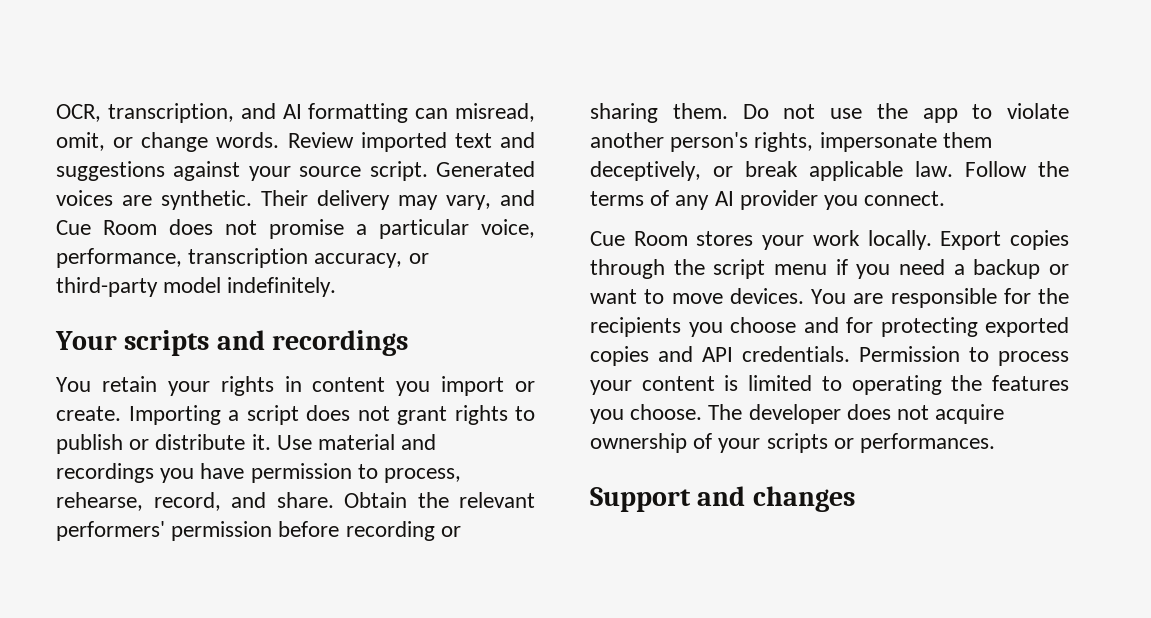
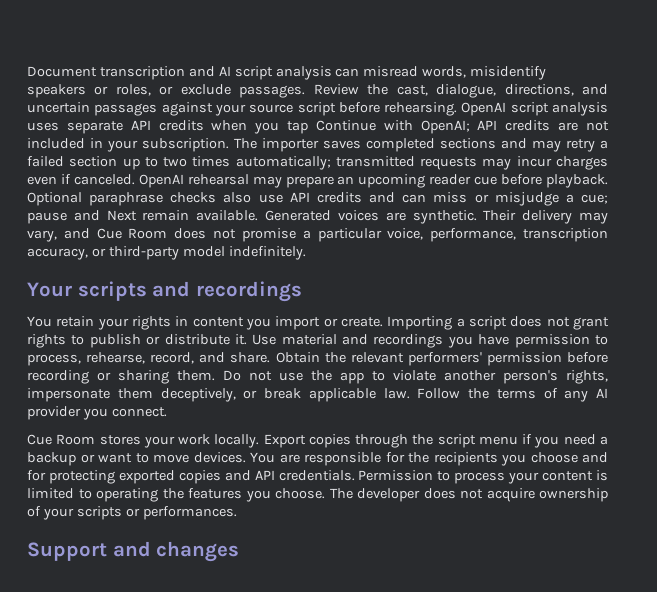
[56,103,535,123] [56,132,535,152] [56,161,428,181] OCR, transcription, and AI formatting can misread, omit, or change words. Review imported text and suggestions against your source script. -> [27,66,547,80] [27,84,608,98] [27,102,608,116] [27,120,609,134] [27,138,608,152] [27,156,608,170] [27,174,609,188] [27,192,608,206] [27,210,259,224] Document transcription and AI script analysis can misread words, misidentify speakers or roles, or exclude passages. Review the cast, dialogue, directions, and uncertain passages against your source script before rehearsing. OpenAI script analysis uses separate API credits when you tap Continue with OpenAI; API credits are not included in your subscription. The importer saves completed sections and may retry a failed section up to two times automatically; transmitted requests may incur charges even if canceled. OpenAI rehearsal may prepare an upcoming reader cue before playback. Optional paraphrase checks also use API credits and can miss or misjudge a cue; pause and Next remain available.

